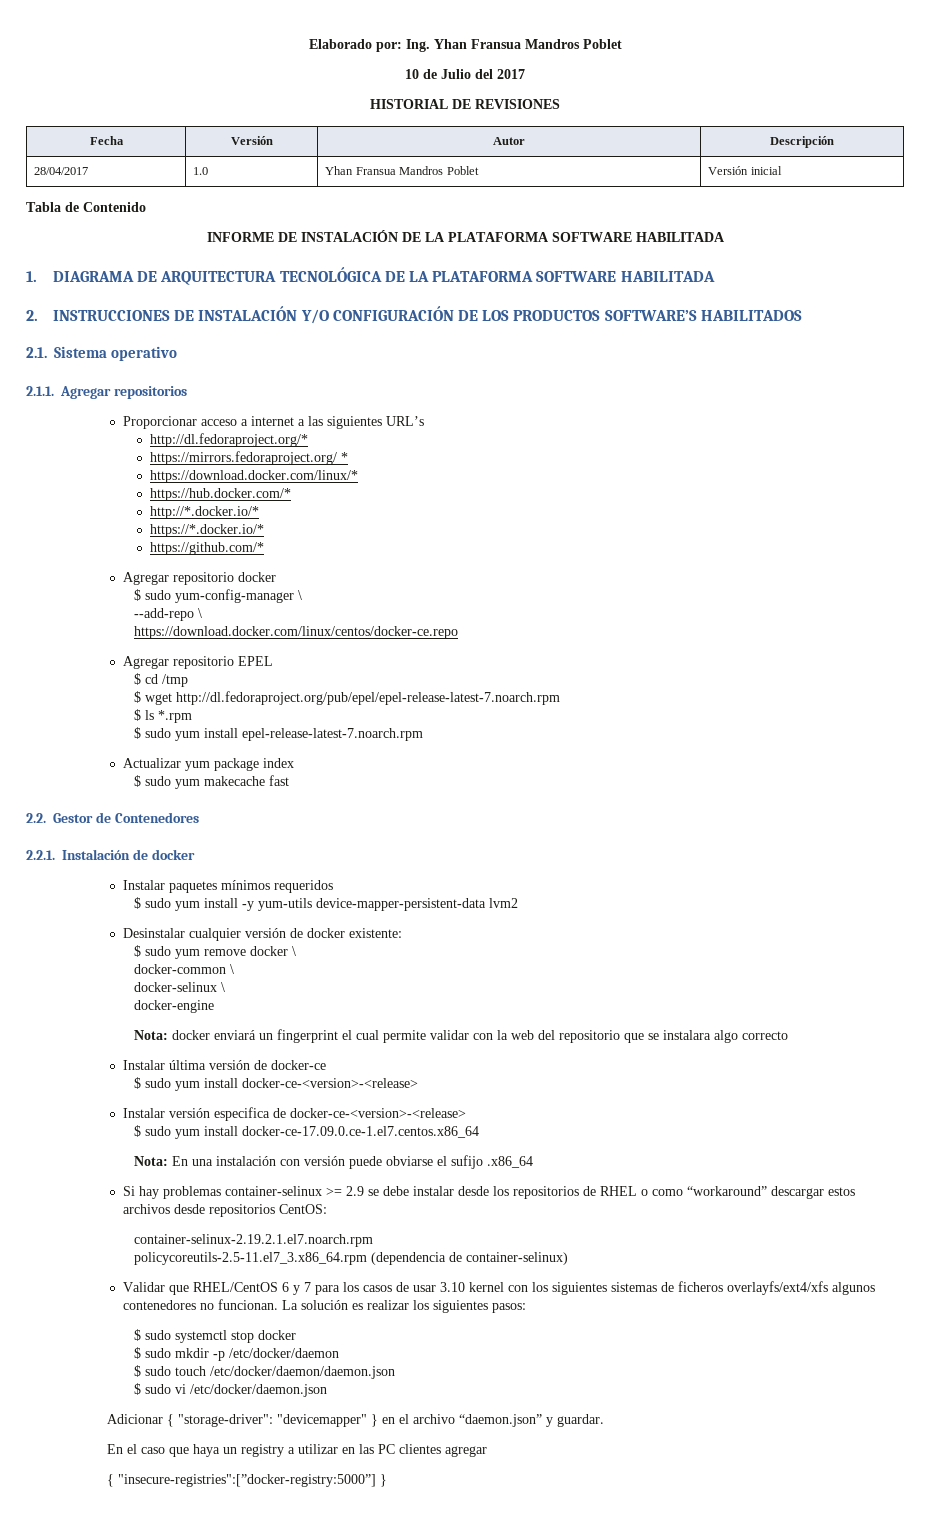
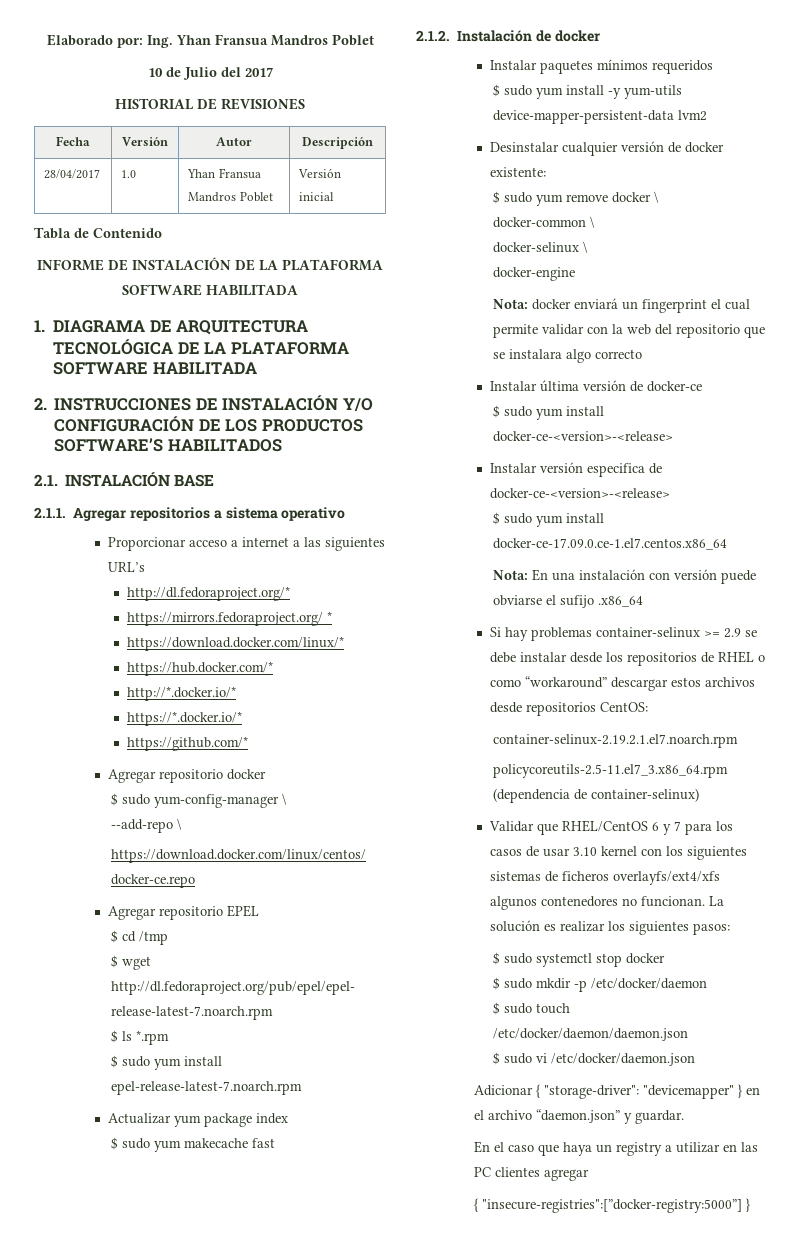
[54,346,178,361] Sistema operativo -> [65,472,215,487] INSTALACIÓN BASE
(187, 392) none -> [213,507,346,521] a sistema operativo
[26,812,199,823] [26,850,55,860] 2.2. Gestor de Contenedores // 2.2.1. -> [416,30,450,41] 2.1.2.

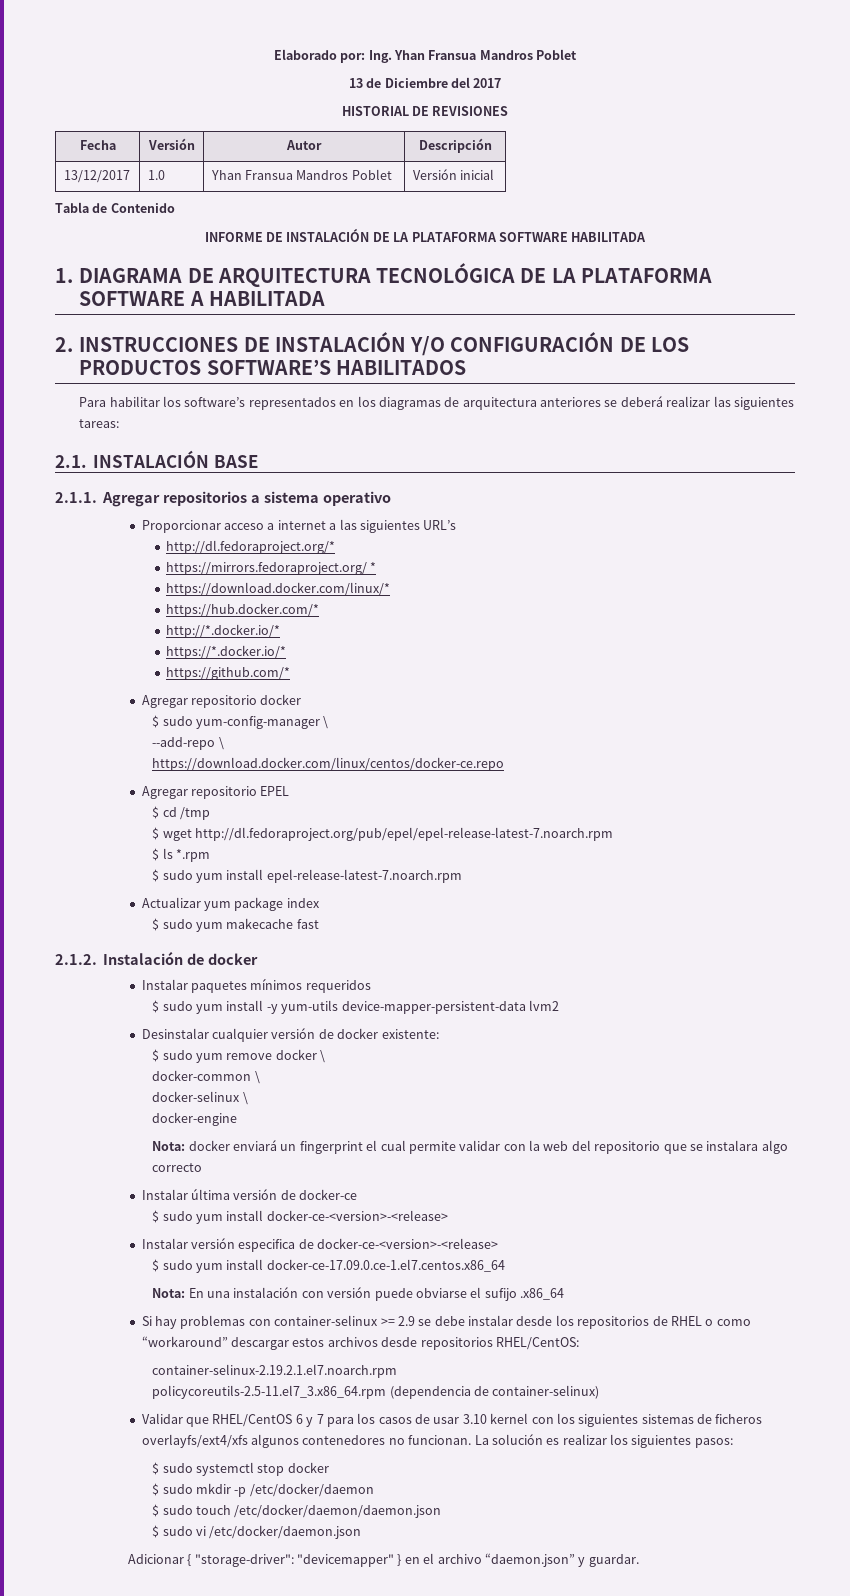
[147,67,217,80] 10 de Julio -> [348,78,448,88] 13 de Diciembre
[44,169,101,179] 28/04/2017 -> [63,170,130,183] 13/12/2017
(149, 368) none -> [189,291,204,306] A
(282, 445) none -> [79,396,794,410] [79,419,120,428] // Para habilitar los software’s representados en los diagramas de arquitectura anteriores se deberá realizar las siguientes tareas:
(592, 634) none -> [248,1319,271,1326] con
[599,702,648,712] CentOS: -> [495,1337,579,1350] RHEL/CentOS:
[473,1141,758,1156] [473,1167,589,1181] [473,1198,750,1213] // En el caso que haya un registry a utilizar en las PC clientes agregar // { "insecure-registries":[”docker-registry:5000”] } -> (639, 1560) none

